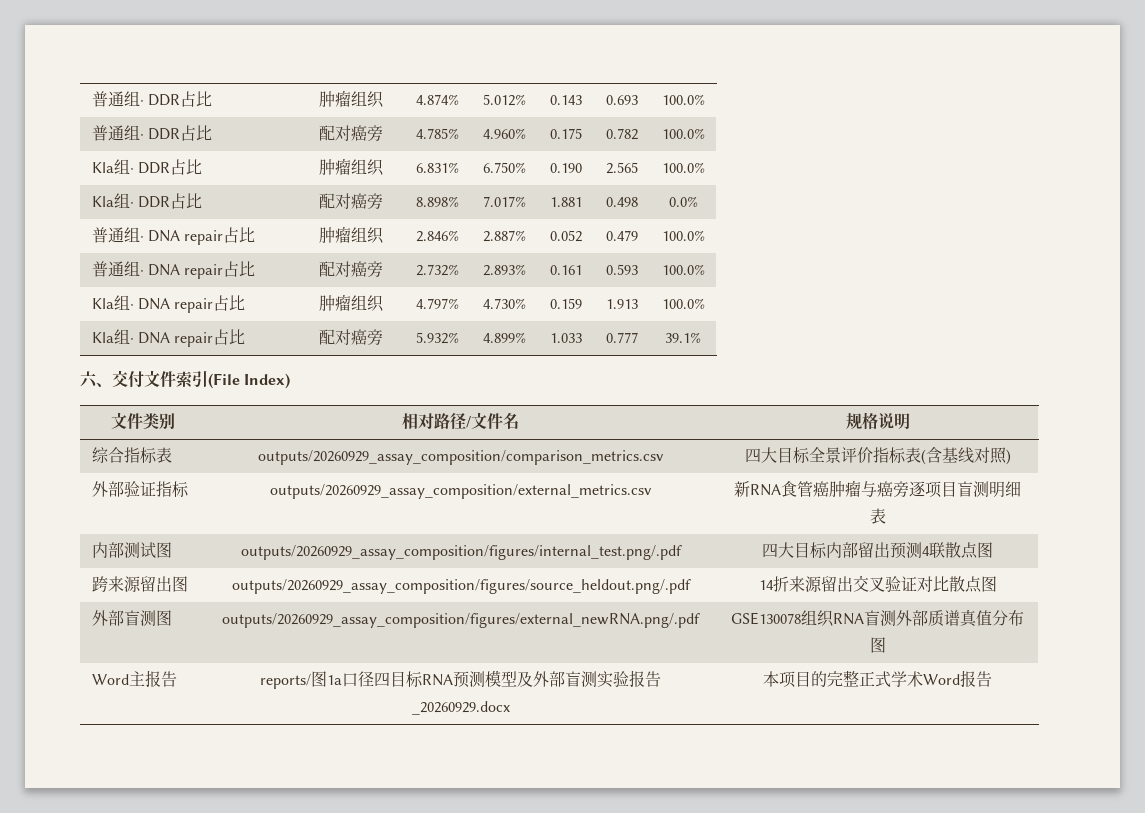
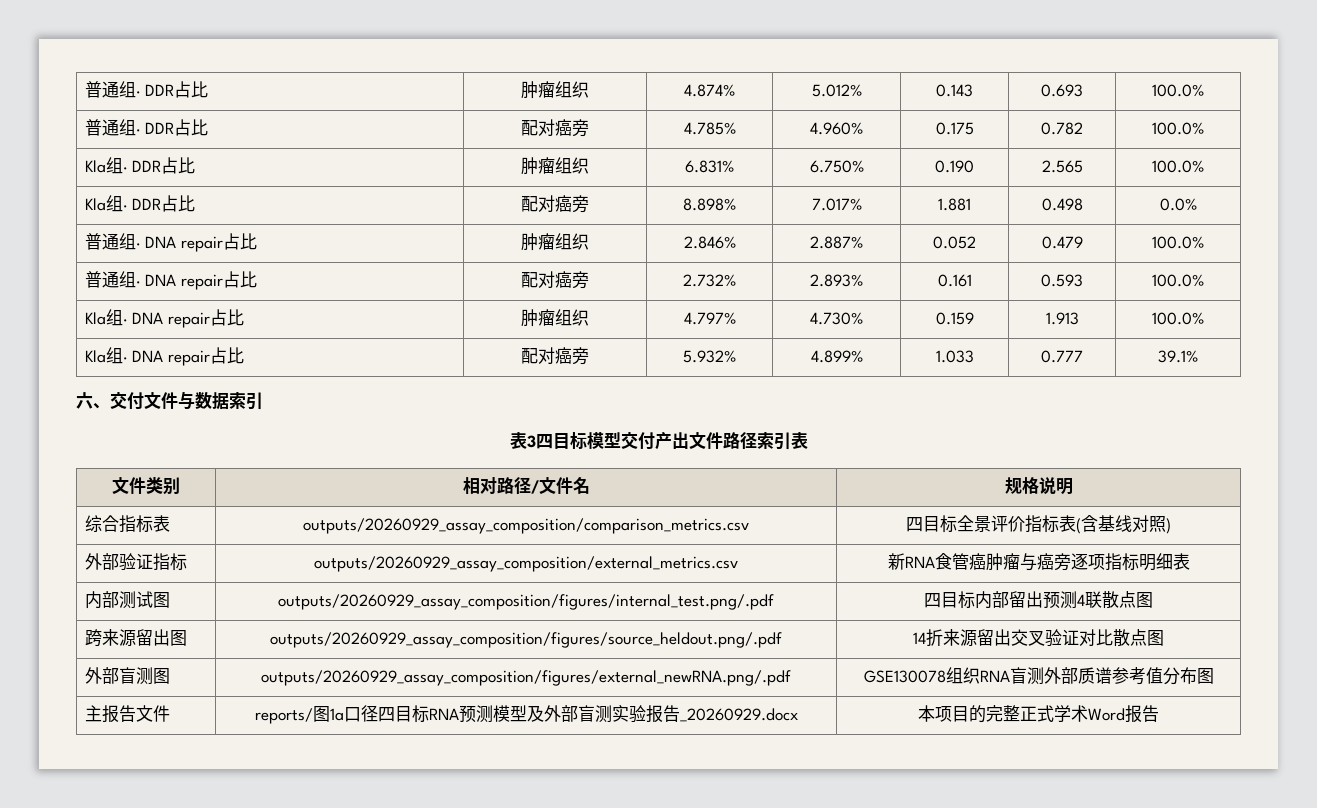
[175,371,291,389] 索引(File Index) -> [178,391,263,410] [509,432,808,450] 与数据索引 // 表3四目标模型交付产出文件路径索引表
[760,447,777,463] 大 -> (923, 524) none
[941,481,989,497] 目盲测 -> [1104,553,1139,571] 指标
[778,542,794,558] 大 -> (941, 600) none
[960,609,977,627] 真 -> [1111,667,1146,685] 参考
[91,674,129,685] Word -> (1214, 676) none
(177, 679) none -> [136,705,171,722] 文件

